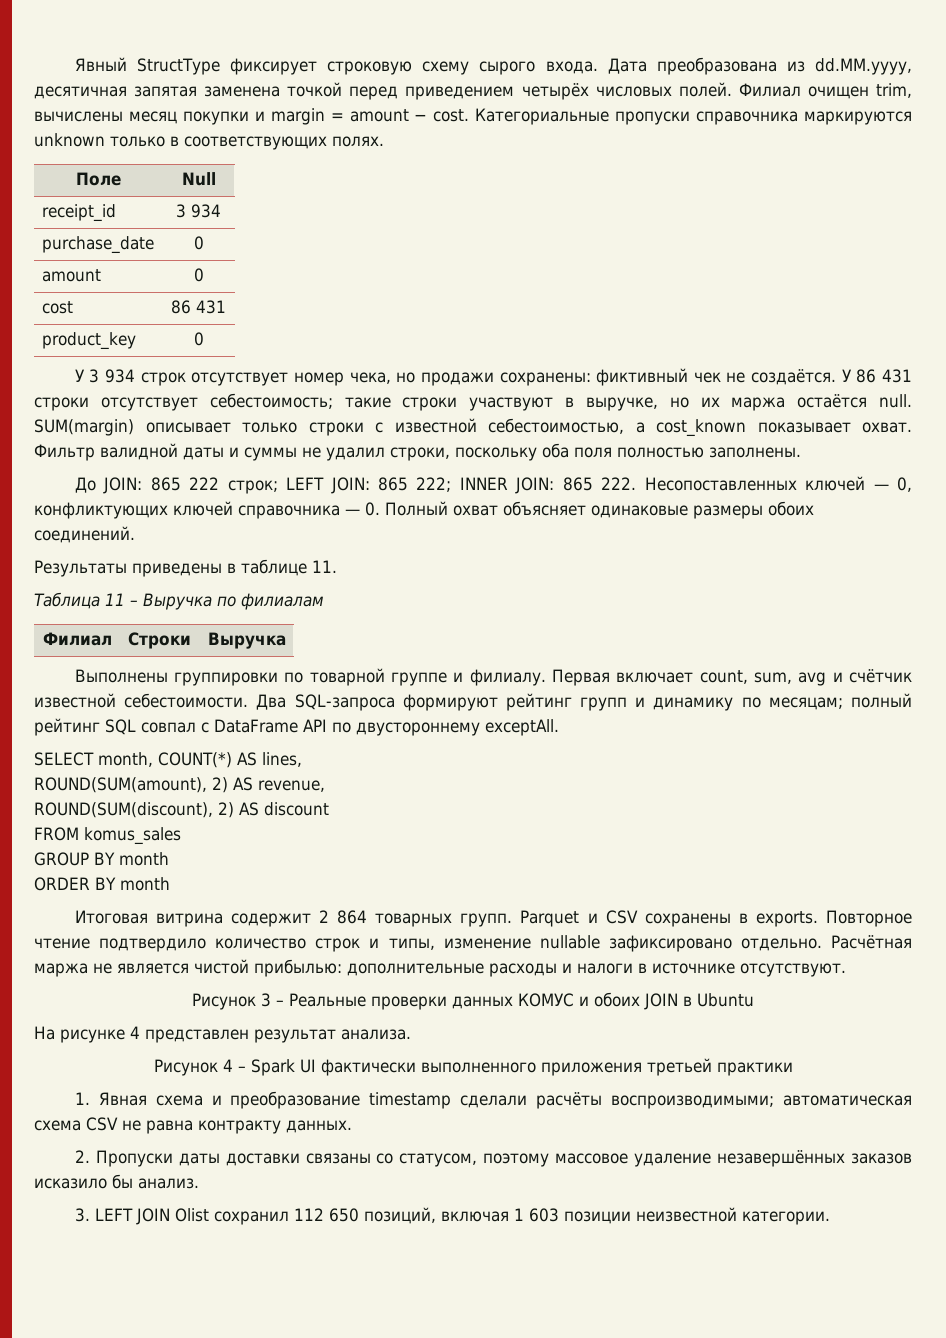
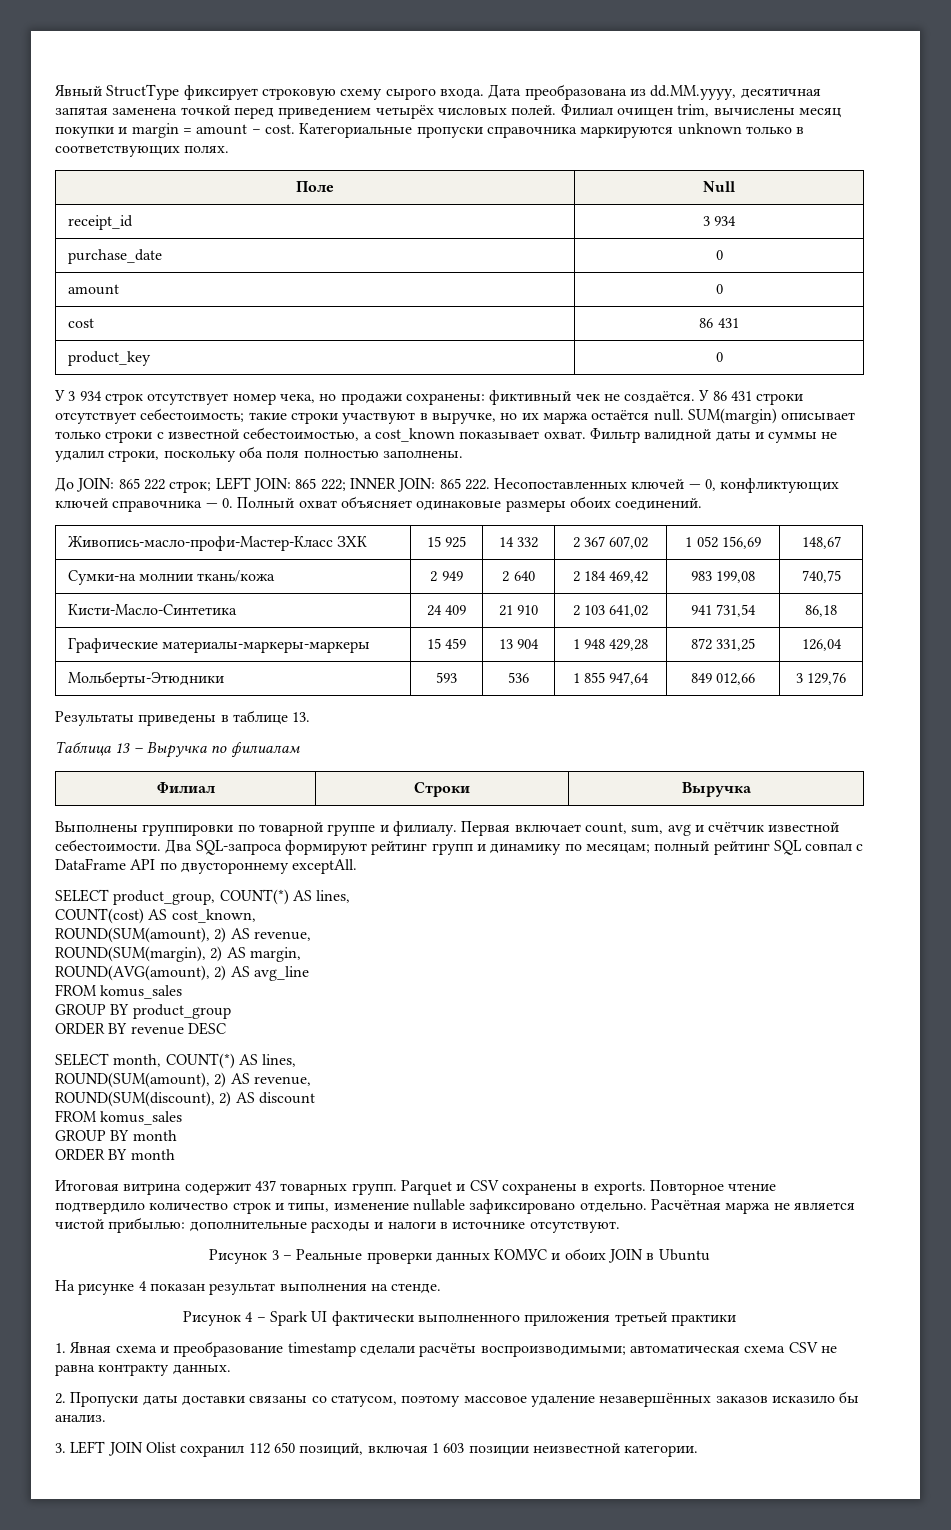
(135, 534) none -> [67,536,367,551] [426,536,467,548] [498,537,539,548] [572,536,649,549] [685,536,761,549] [801,536,841,549] [67,570,276,585] [430,571,463,582] [502,571,535,582] [572,571,649,583] [690,571,756,583] [801,570,841,583] [67,604,237,615] [426,605,467,616] [498,605,539,616] [572,605,649,617] [690,604,757,617] [805,605,837,617] [67,637,370,653] [426,638,467,649] [498,639,540,649] [572,639,649,651] [690,638,756,651] [801,639,842,651] [67,671,224,687] [436,672,457,683] [508,672,529,683] [572,672,650,685] [690,673,756,685] [795,672,847,685] // Живопись-масло-профи-Мастер-Класс ЗХК | 15 925 | 14 332 | 2 367 607,02 | 1 052 156,69 | 148,67 // Сумки-на молнии ткань/кожа | 2 949 | 2 640 | 2 184 469,42 | 983 199,08 | 740,75 // Кисти-Масло-Синтетика | 24 409 | 21 910 | 2 103 641,02 | 941 731,54 | 86,18 // Графические материалы-маркеры-маркеры | 15 459 | 13 904 | 1 948 429,28 | 872 331,25 | 126,04 // Мольберты-Этюдники | 593 | 536 | 1 855 947,64 | 849 012,66 | 3 129,76
[312,560,337,573] 11. -> [292,712,311,722] 13.
[105,593,125,606] 11 -> [115,743,131,753] 13
(559, 727) none -> [55,889,351,905] [55,908,256,924] [55,927,311,943] [55,946,301,962] [55,965,309,981] [55,984,183,999] [55,1004,231,1019] [55,1022,226,1035] // SELECT product_group, COUNT(*) AS lines, // COUNT(cost) AS cost_known, // ROUND(SUM(amount), 2) AS revenue, // ROUND(SUM(margin), 2) AS margin, // ROUND(AVG(amount), 2) AS avg_line // FROM komus_sales // GROUP BY product_group // ORDER BY revenue DESC
[319,910,368,924] 2 864 -> [254,1180,276,1191] 437
[145,1029,411,1043] представлен результат анализа. -> [149,1283,442,1295] показан результат выполнения на стенде.

